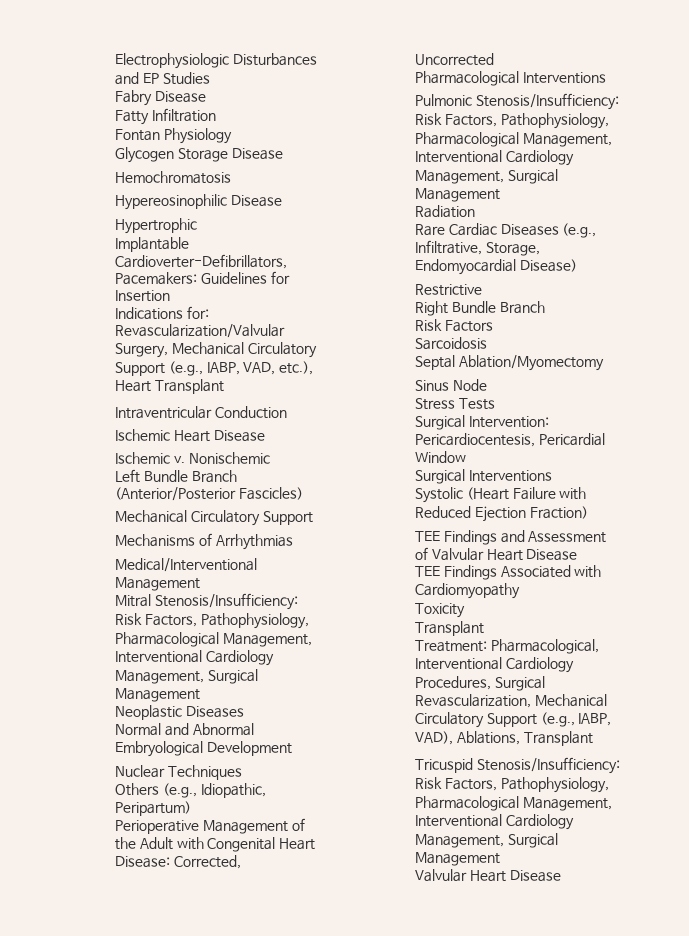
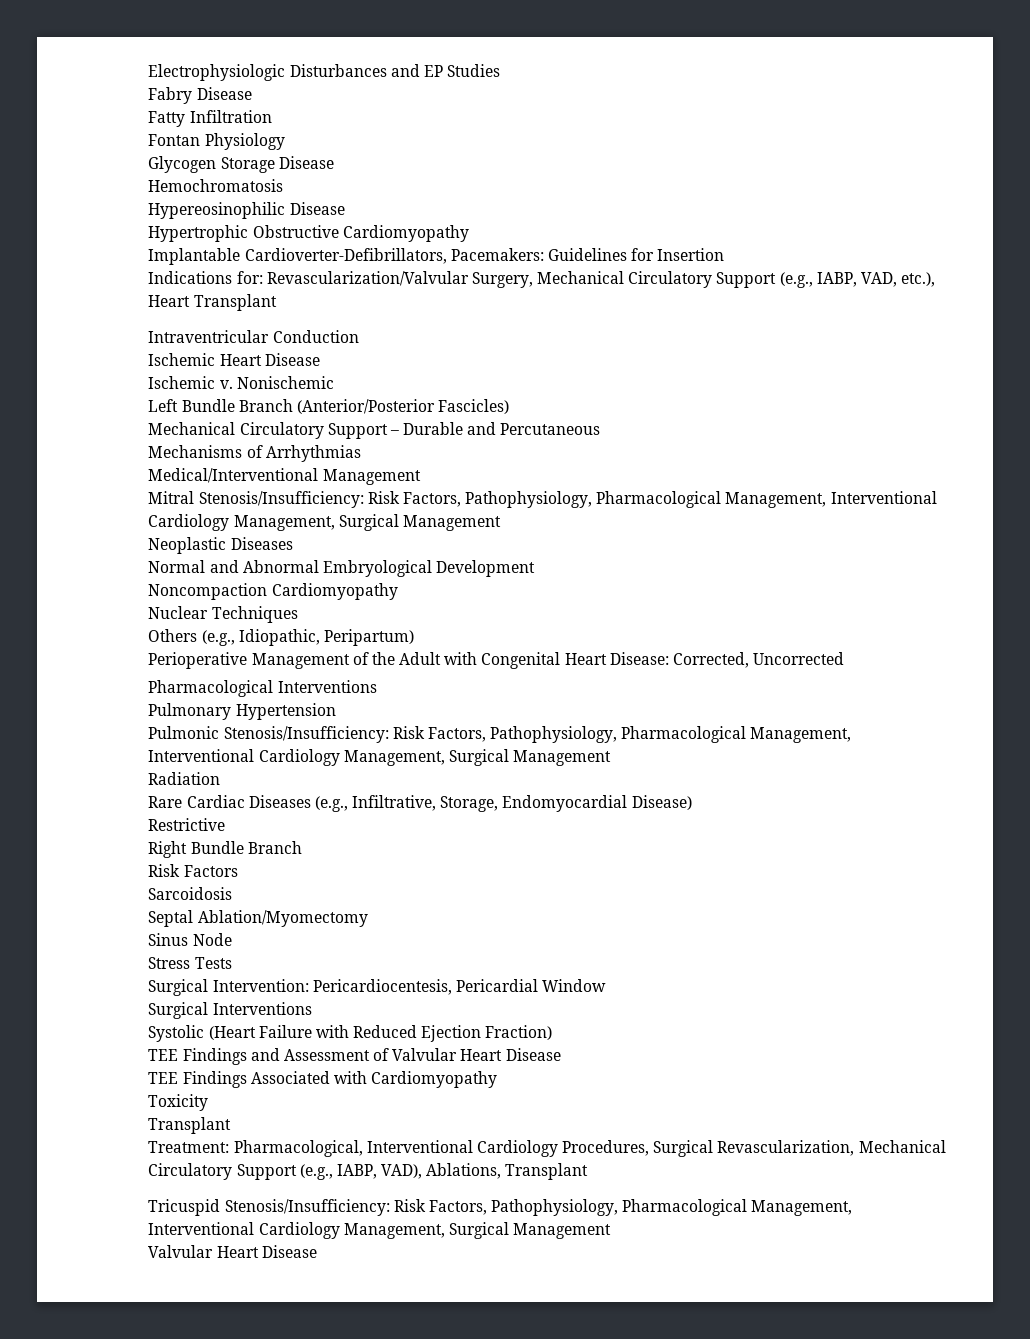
(198, 226) none -> [252,225,469,242] Obstructive Cardiomyopathy
(313, 518) none -> [389,422,601,435] – Durable and Percutaneous
(292, 748) none -> [148,583,398,600] // Noncompaction Cardiomyopathy
(606, 78) none -> [148,703,336,720] // Pulmonary Hypertension

